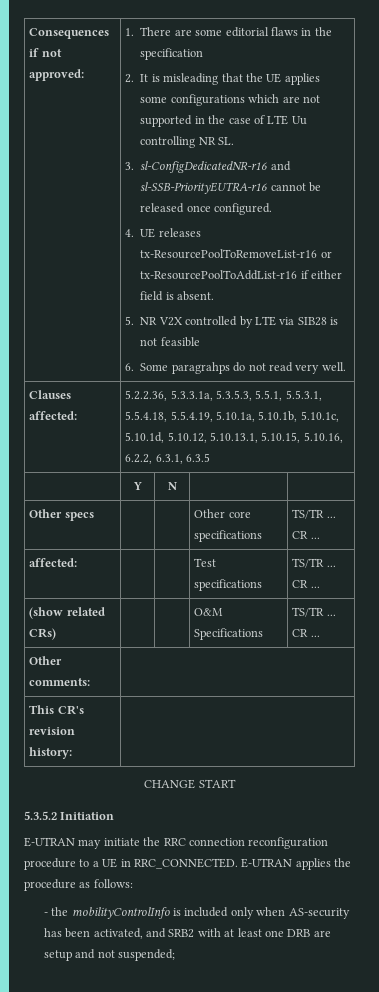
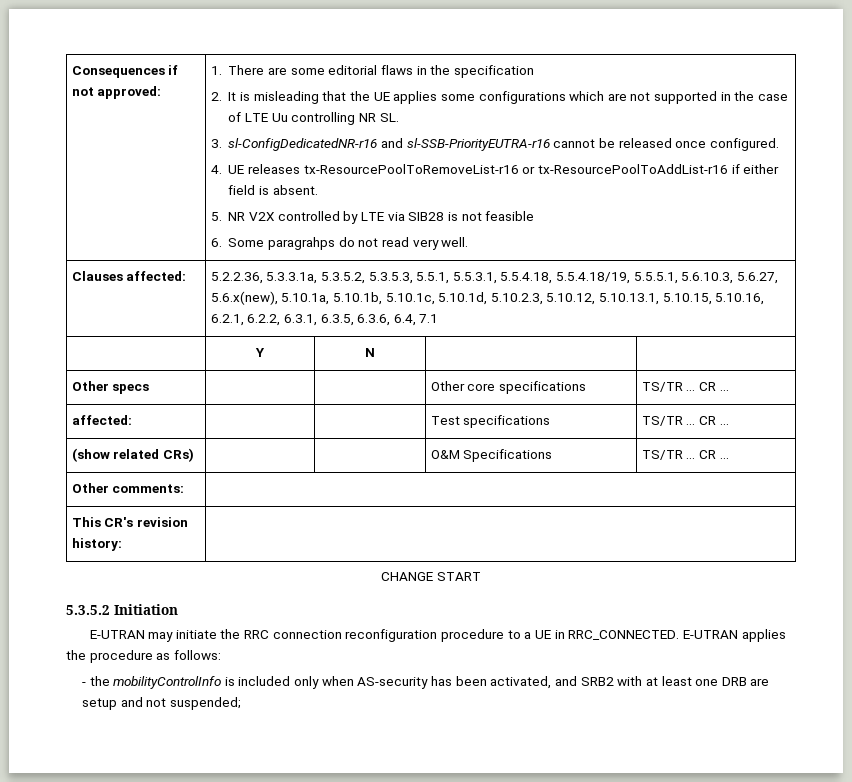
(213, 395) none -> [320,272,365,284] 5.3.5.2,
[170,411,213,422] 5.5.4.19, -> [556,272,779,284] [210,291,278,305] 5.5.4.18/19, 5.5.5.1, 5.6.10.3, 5.6.27, 5.6.x(new),
(165, 437) none -> [490,293,543,305] 5.10.2.3,
(343, 437) none -> [210,314,244,326] 6.2.1,
[185,453,210,462] 6.3.5 -> [320,314,439,326] 6.3.5, 6.3.6, 6.4, 7.1

